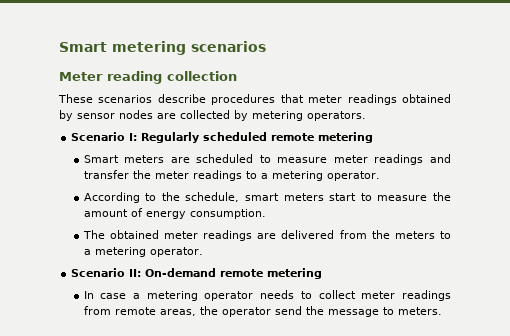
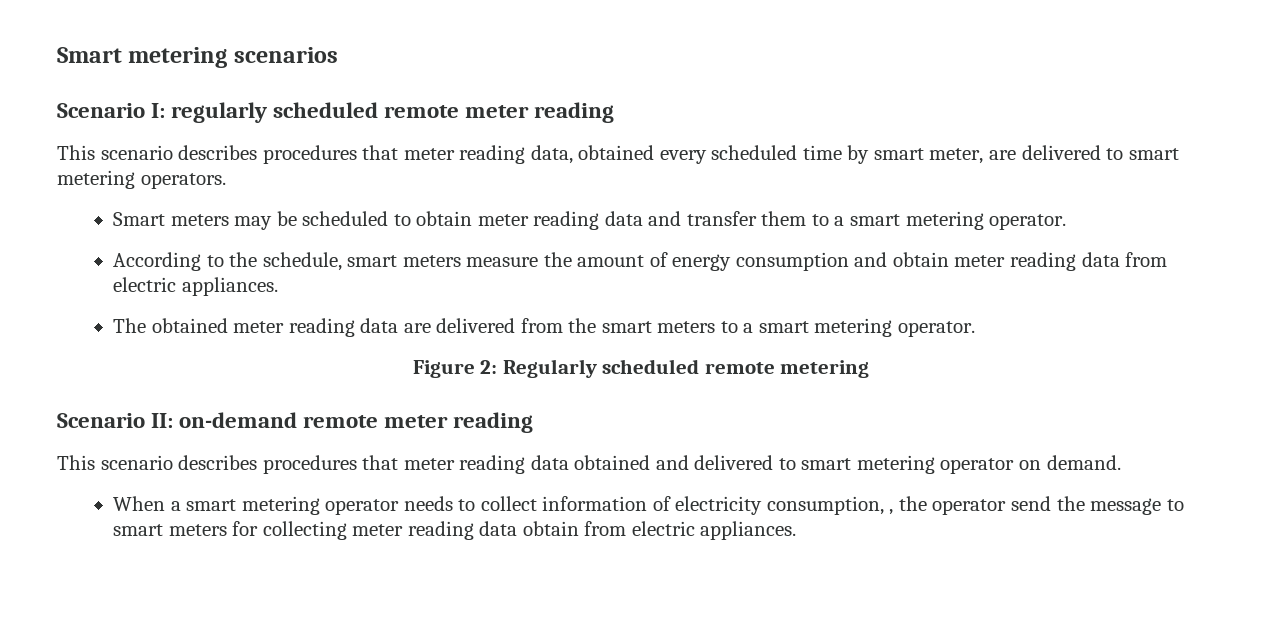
[59,71,237,84] [58,94,451,105] [59,110,366,121] [71,132,374,143] [83,154,451,165] [83,170,268,181] Meter reading collection // These scenarios describe procedures that meter readings obtained by sensor nodes are collected by metering operators. // Scenario I: Regularly scheduled remote metering // Smart meters are scheduled to measure meter readings and transfer the meter readings to a -> [57,102,615,123] [57,145,1179,164] [57,170,226,189] [112,211,901,230] Scenario I: regularly scheduled remote meter reading // This scenario describes procedures that meter reading data, obtained every scheduled time by smart meter, are delivered to smart metering operators. // Smart meters may be scheduled to obtain meter reading data and transfer them to a smart
[329,193,372,201] start to -> (461, 261) none
[189,209,266,219] consumption. -> [735,252,1168,271] [112,277,278,296] consumption and obtain meter reading data from electric appliances.
[203,230,253,241] readings -> [288,318,399,337] reading data
(390, 234) none -> [601,321,652,333] smart
[94,247,203,257] [71,268,323,279] [83,291,141,299] metering operator. // Scenario II: On-demand remote metering // In case a -> [758,318,976,337] [412,359,870,378] [57,412,534,433] [57,455,1121,474] [112,496,237,511] smart metering operator. // Figure 2: Regularly scheduled remote metering // Scenario II: on-demand remote meter reading // This scenario describes procedures that meter reading data obtained and delivered to smart metering operator on demand. // When a smart
[361,290,452,301] [83,306,196,316] meter readings from remote areas, -> [542,496,894,515] information of electricity consumption, ,
[397,307,442,315] meters. -> [112,521,797,540] smart meters for collecting meter reading data obtain from electric appliances.

